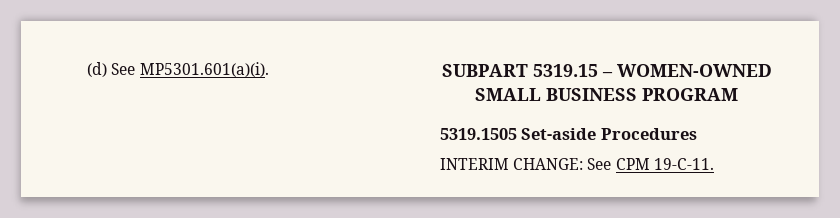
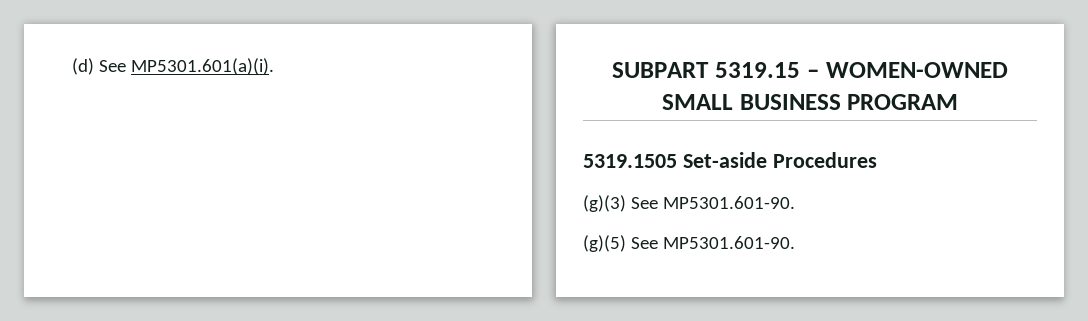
[440,158,714,170] INTERIM CHANGE: See CPM 19-C-11. -> [583,195,795,212] [583,235,795,252] (g)(3) See MP5301.601-90. // (g)(5) See MP5301.601-90.

